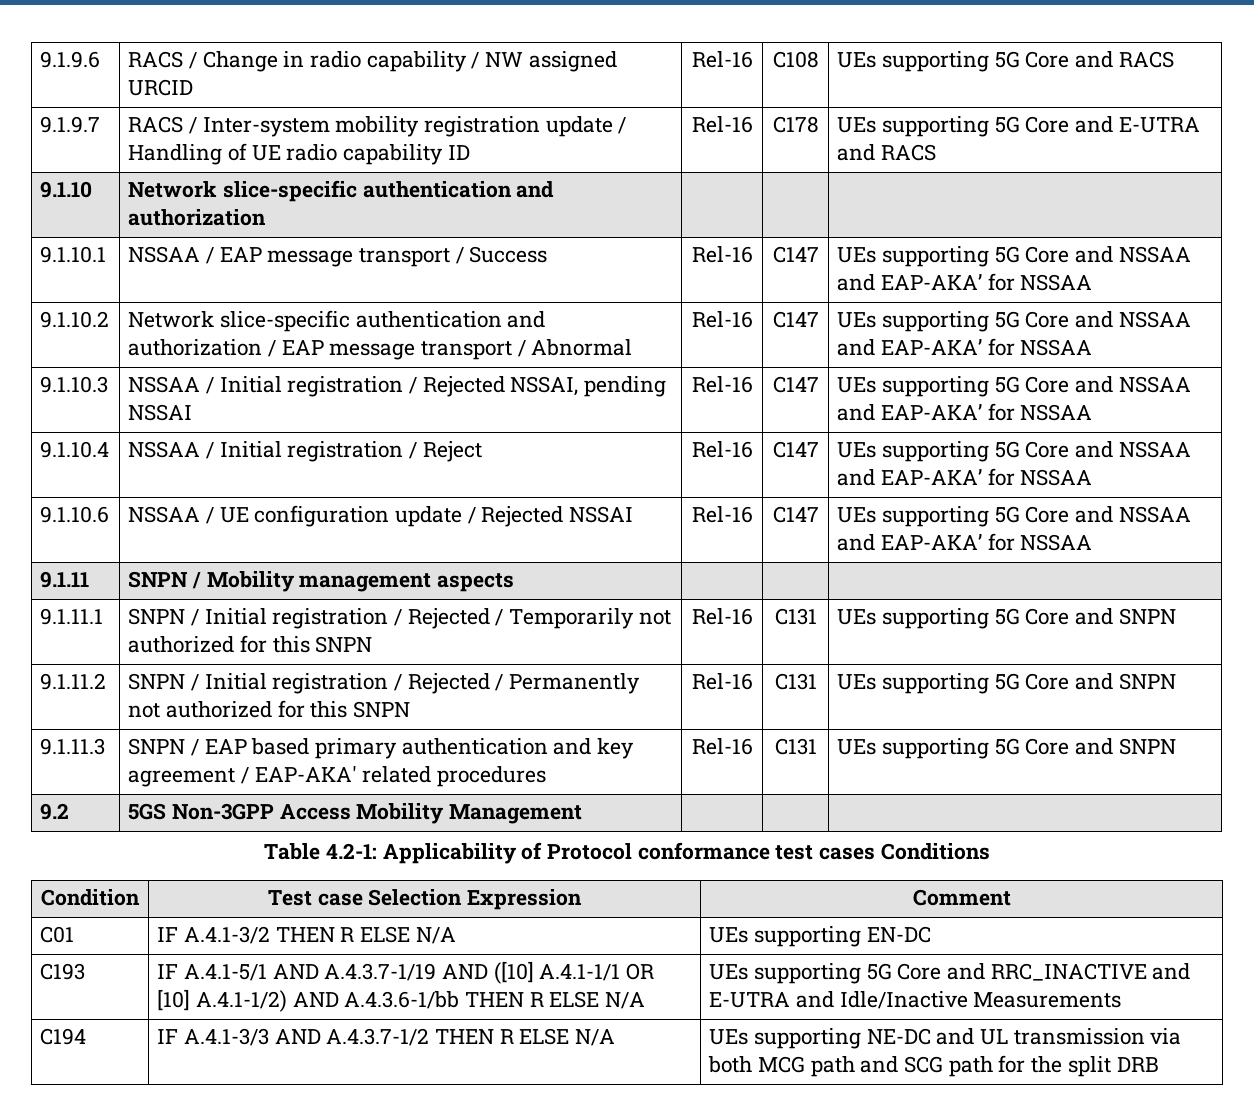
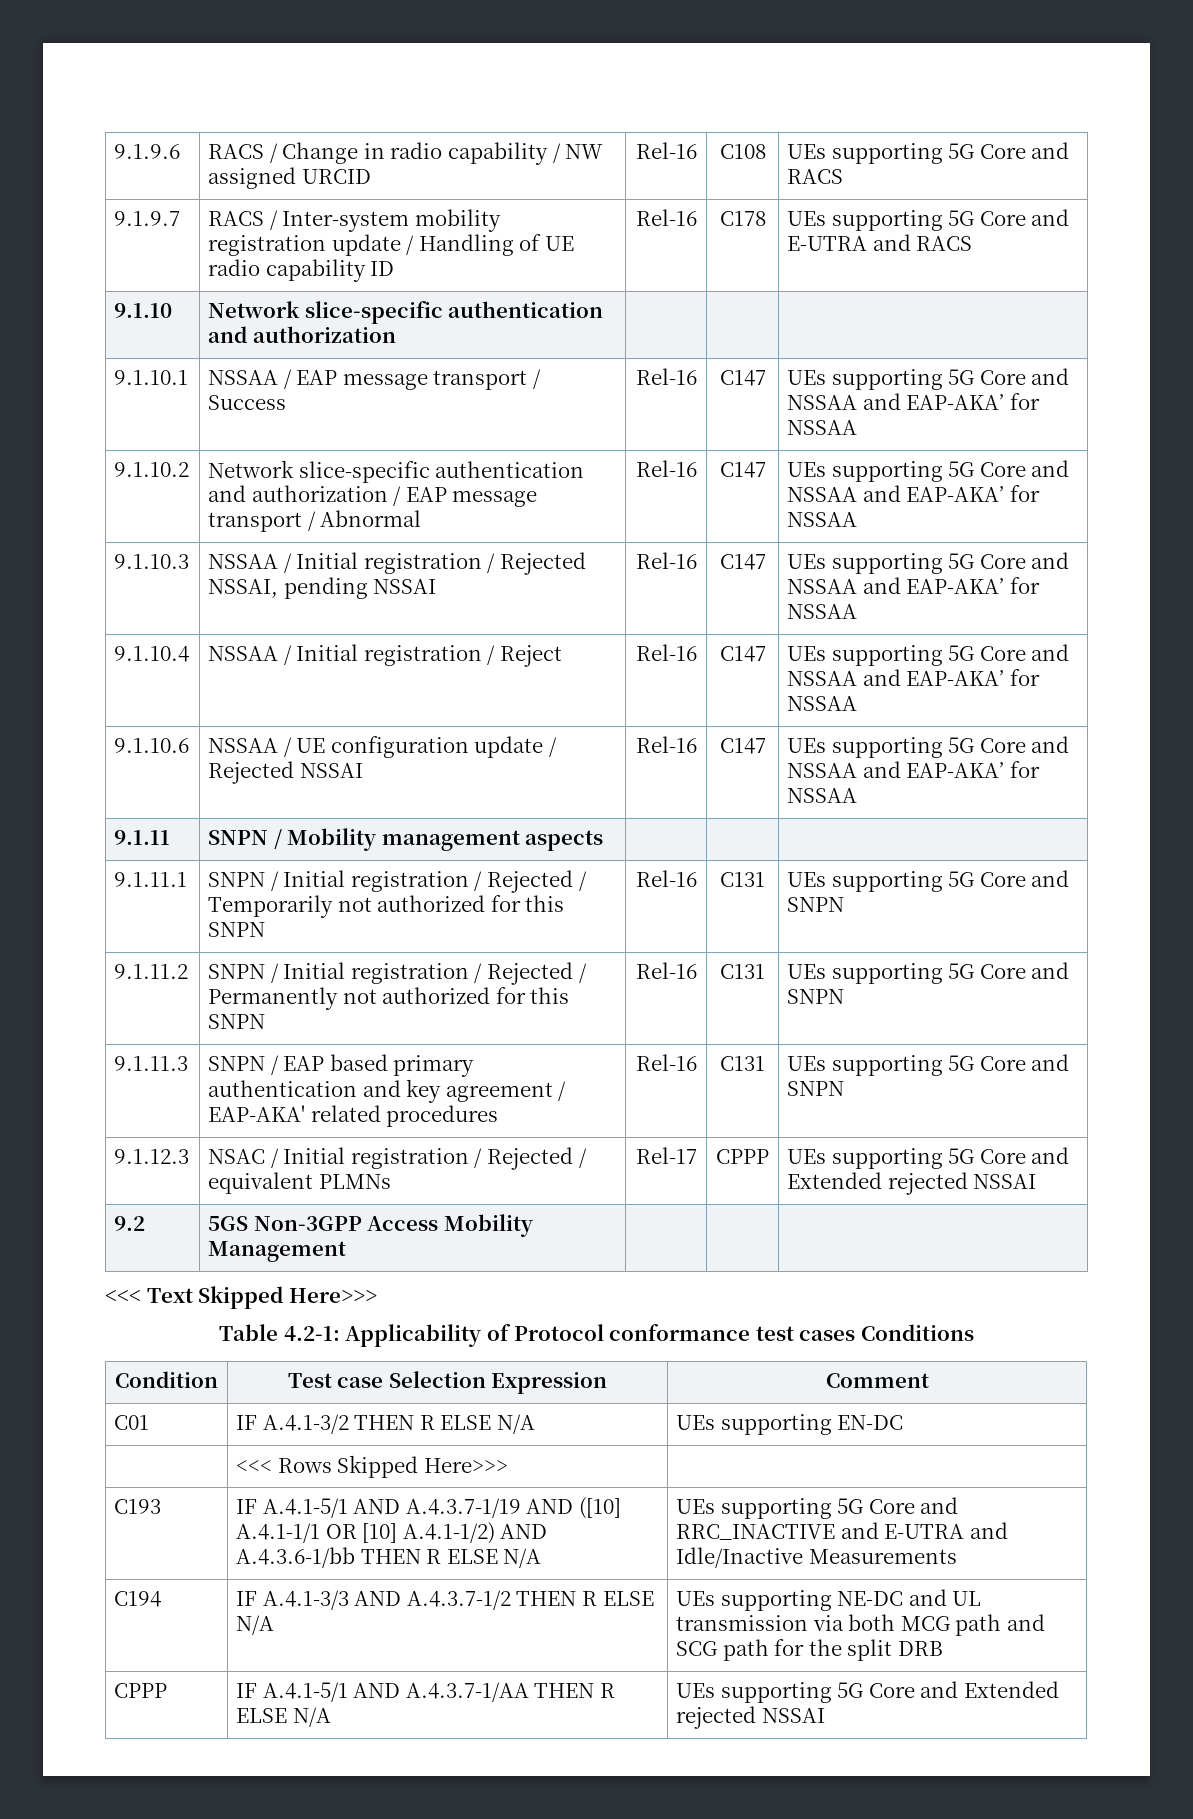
(1176, 746) none -> [114,1149,190,1164] [208,1147,587,1170] [208,1172,391,1194] [635,1147,697,1164] [716,1149,769,1164] [787,1147,1070,1169] [787,1172,1037,1195] // 9.1.12.3 | NSAC / Initial registration / Rejected / equivalent PLMNs | Rel-17 | CPPP | UEs supporting 5G Core and Extended rejected NSSAI
(583, 814) none -> [105,1286,377,1309] // <<< Text Skipped Here>>>
(931, 934) none -> [236,1455,508,1478] // | <<< Rows Skipped Here>>> |
(1159, 1064) none -> [114,1683,168,1698] [236,1682,615,1702] [236,1707,331,1727] [676,1681,1059,1703] [676,1706,825,1729] // CPPP | IF A.4.1-5/1 AND A.4.3.7-1/AA THEN R ELSE N/A | UEs supporting 5G Core and Extended rejected NSSAI

